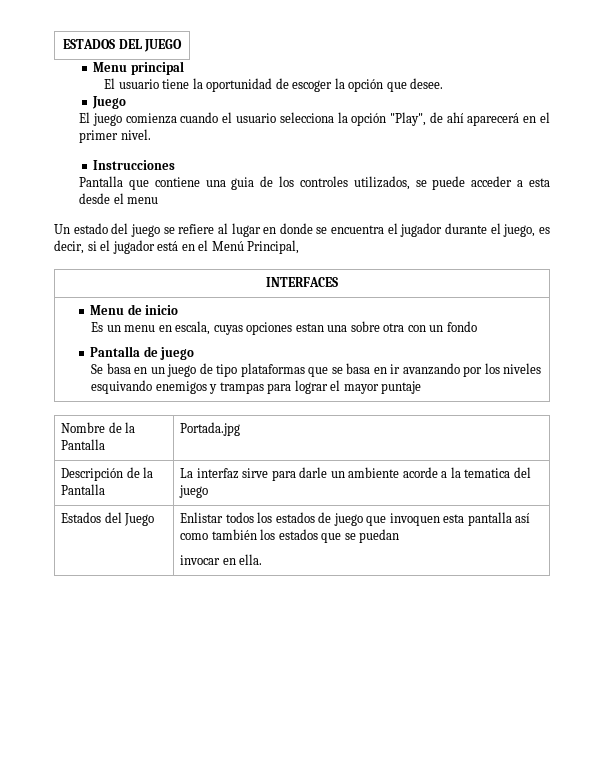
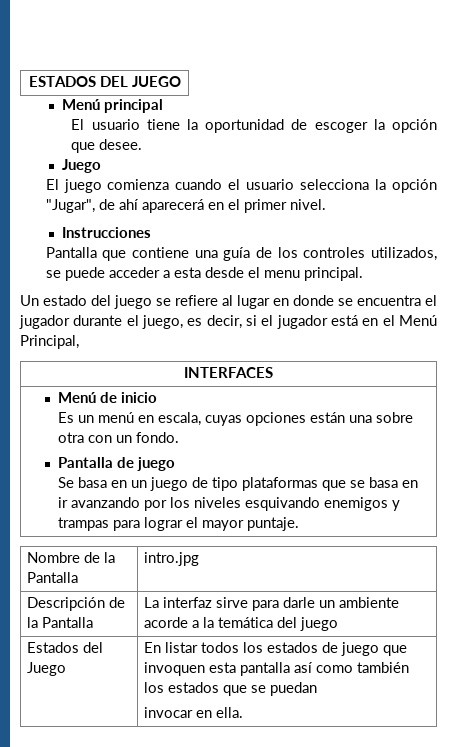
[93,62,128,72] Menu -> [61,99,100,110] Menú
[390,112,427,126] "Play", -> [45,199,95,213] "Jugar",
[231,177,255,190] guia -> [223,247,251,261] guía
(159, 200) none -> [303,267,363,281] principal.
[90,305,125,315] Menu -> [58,392,97,403] Menú
[124,325,156,332] menu -> [97,412,134,423] menú
[295,323,324,332] estan -> [309,412,345,423] están
[446,321,477,332] fondo -> [135,432,179,443] fondo.
[381,381,422,394] puntaje -> [246,517,299,531] puntaje.
[180,422,241,436] Portada.jpg -> [143,552,199,566] intro.jpg
[464,468,511,478] tematica -> [217,617,273,628] temática
[180,512,224,523] Enlistar -> [143,642,198,653] En listar

